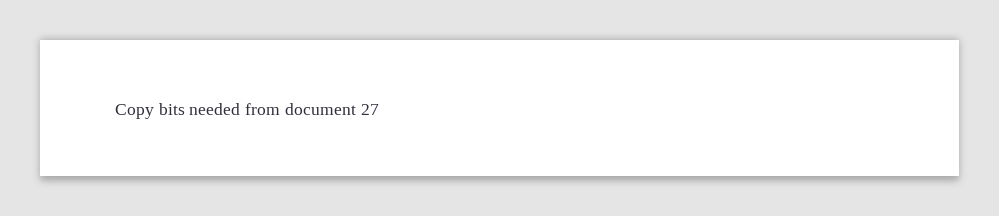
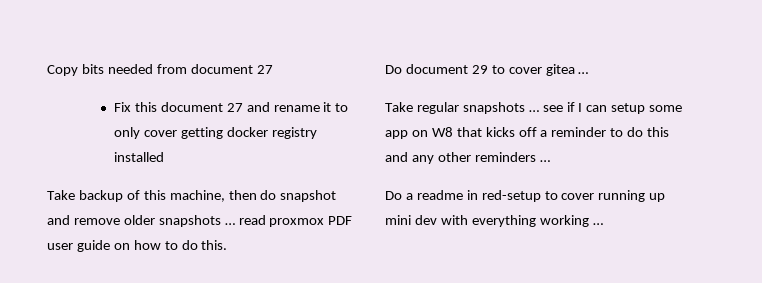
(379, 109) none -> [113,102,349,112] [113,127,317,139] [113,152,164,162] [47,190,337,202] [47,215,353,227] [47,240,228,252] [385,64,589,76] [385,102,683,114] [385,127,670,139] [385,152,550,164] [385,190,666,202] [385,215,603,227] // Fix this document 27 and rename it to only cover getting docker registry installed // Take backup of this machine, then do snapshot and remove older snapshots … read proxmox PDF user guide on how to do this. // Do document 29 to cover gitea … // Take regular snapshots … see if I can setup some app on W8 that kicks off a reminder to do this and any other reminders … // Do a readme in red-setup to cover running up mini dev with everything working …

